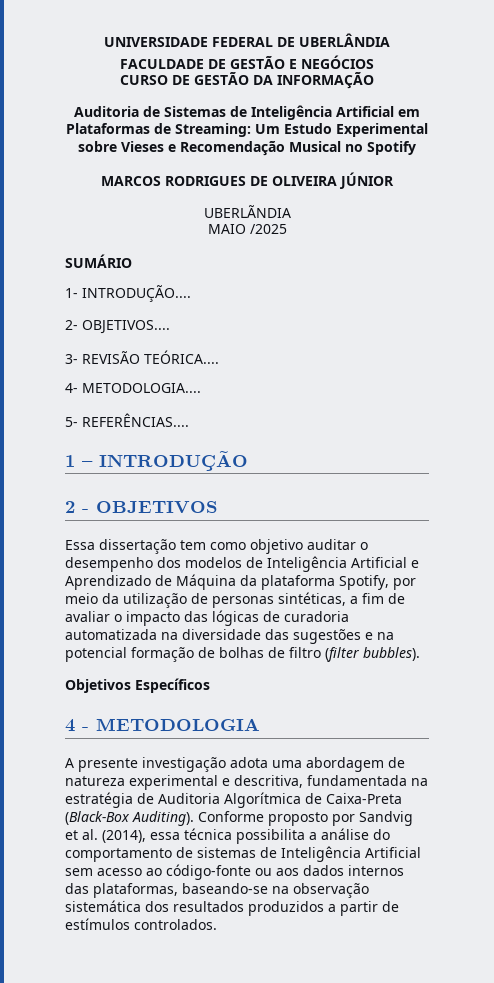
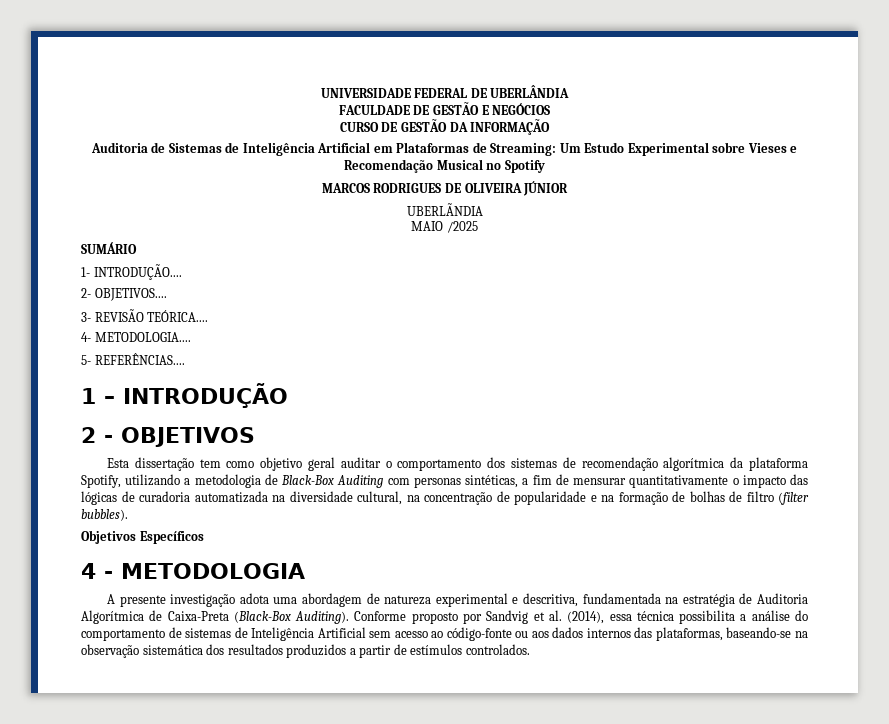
[65,540,95,550] Essa -> [107,458,130,468] Esta
(303, 546) none -> [308,457,336,471] geral
[65,556,419,572] [65,574,416,590] [65,593,208,608] desempenho dos modelos de Inteligência Artificial e Aprendizado de Máquina da plataforma Spotify, por meio da utilização de -> [397,457,809,471] [81,474,410,488] comportamento dos sistemas de recomendação algorítmica da plataforma Spotify, utilizando a metodologia de Black-Box Auditing com
[65,611,110,622] avaliar -> [573,475,729,488] mensurar quantitativamente
[265,629,361,644] das sugestões -> [357,491,586,505] cultural, na concentração de popularidade
[65,647,127,662] potencial -> (614, 498) none

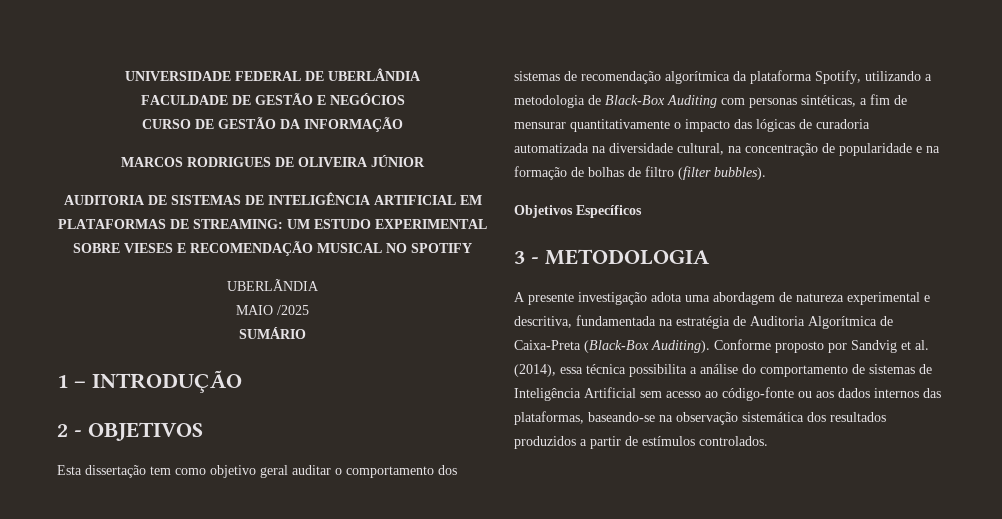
[90,142,798,156] [344,159,545,173] // Auditoria de Sistemas de Inteligência Artificial em Plataformas de Streaming: Um Estudo Experimental sobre Vieses e Recomendação Musical no Spotify -> (403, 124) none
[406,203,483,216] [411,221,478,233] [81,242,137,254] [81,264,182,280] [81,288,167,301] [81,309,209,322] [81,332,191,342] [81,353,185,365] UBERLÃNDIA // MAIO /2025 // SUMÁRIO // 1- INTRODUÇÃO.... // 2- OBJETIVOS.... // 3- REVISÃO TEÓRICA.... // 4- METODOLOGIA.... // 5- REFERÊNCIAS.... -> [63,192,482,205] [58,219,487,229] [73,241,472,256] [227,279,319,291] [236,305,309,315] [239,327,306,339] AUDITORIA DE SISTEMAS DE INTELIGÊNCIA ARTIFICIAL EM PLATAFORMAS DE STREAMING: UM ESTUDO EXPERIMENTAL SOBRE VIESES E RECOMENDAÇÃO MUSICAL NO SPOTIFY // UBERLÃNDIA // MAIO /2025 // SUMÁRIO
[81,563,96,579] 4 -> [514,251,525,264] 3

